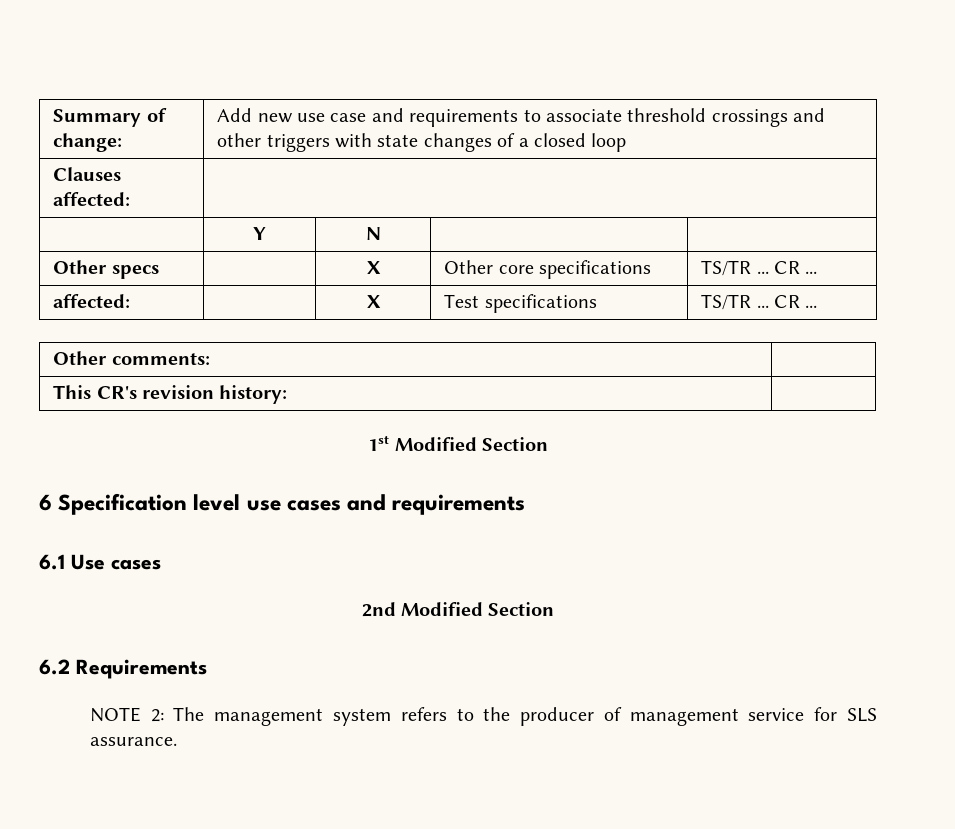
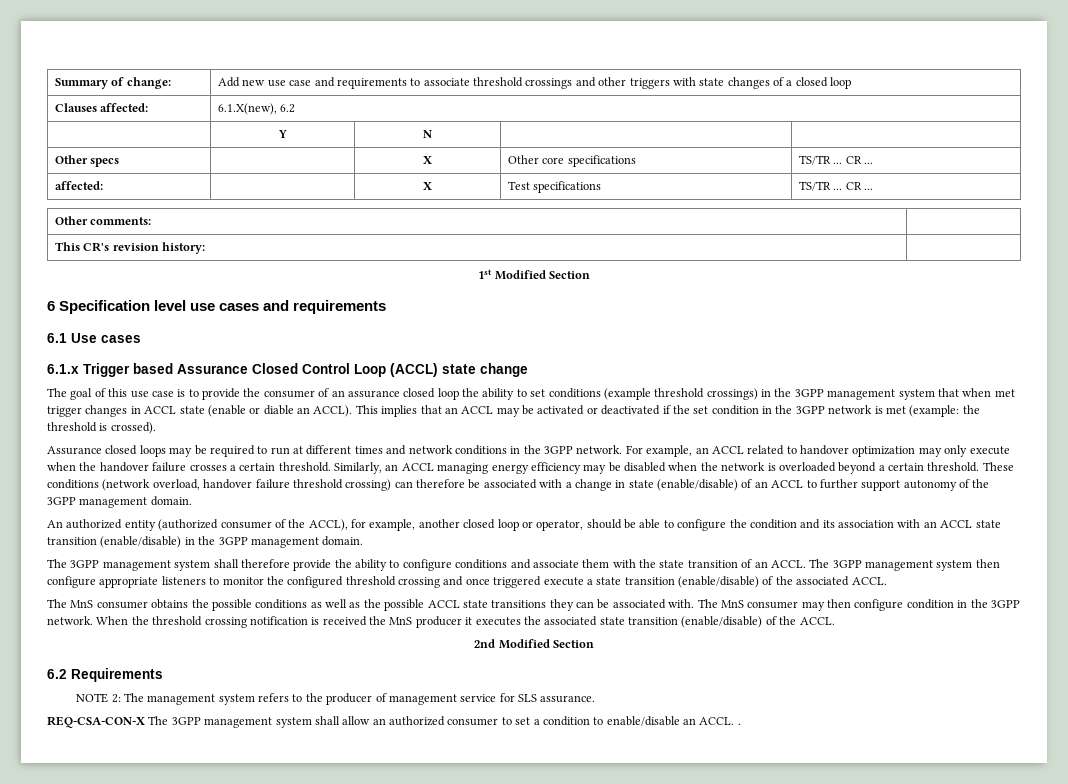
(131, 199) none -> [218,103,296,115] 6.1.X(new), 6.2
(161, 564) none -> [47,363,528,377] [47,388,1015,400] [47,405,980,417] [47,422,156,434] [47,445,1010,457] [47,462,1014,474] [47,479,990,491] [47,496,192,508] [47,519,1001,531] [47,536,364,548] [47,559,1000,571] [47,576,887,588] [47,599,1020,611] [47,616,835,628] // 6.1.x Trigger based Assurance Closed Control Loop (ACCL) state change // The goal of this use case is to provide the consumer of an assurance closed loop the ability to set conditions (example threshold crossings) in the 3GPP management system that when met trigger changes in ACCL state (enable or diable an ACCL). This implies that an ACCL may be activated or deactivated if the set condition in the 3GPP network is met (example: the threshold is crossed). // Assurance closed loops may be required to run at different times and network conditions in the 3GPP network. For example, an ACCL related to handover optimization may only execute when the handover failure crosses a certain threshold. Similarly, an ACCL managing energy efficiency may be disabled when the network is overloaded beyond a certain threshold. These conditions (network overload, handover failure threshold crossing) can therefore be associated with a change in state (enable/disable) of an ACCL to further support autonomy of the 3GPP management domain. // An authorized entity (authorized consumer of the ACCL), for example, another closed loop or operator, should be able to configure the condition and its association with an ACCL state transition (enable/disable) in the 3GPP management domain. // The 3GPP management system shall therefore provide the ability to configure conditions and associate them with the state transition of an ACCL. The 3GPP management system then configure appropriate listeners to monitor the configured threshold crossing and once triggered execute a state transition (enable/disable) of the associated ACCL. // The MnS consumer obtains the possible conditions as well as the possible ACCL state transitions they can be associated with. The MnS consumer may then configure condition in the 3GPP network. When the threshold crossing notification is received the MnS producer it executes the associated state transition (enable/disable) of the ACCL.
(177, 741) none -> [47,716,741,728] // REQ-CSA-CON-X The 3GPP management system shall allow an authorized consumer to set a condition to enable/disable an ACCL. .

